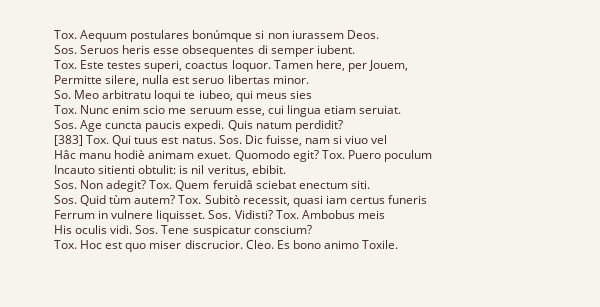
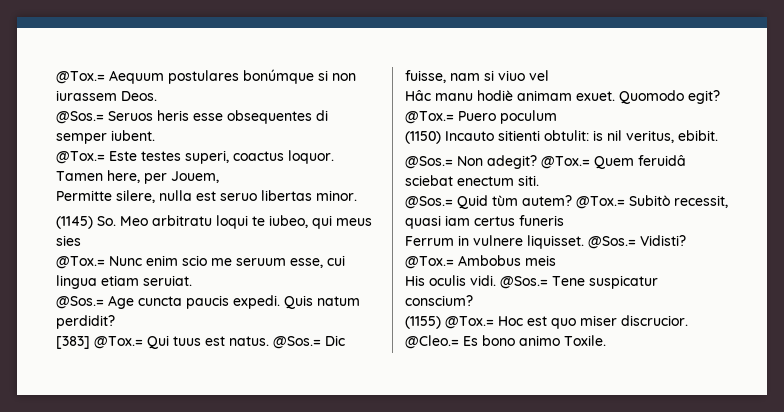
[54,30,77,39] Tox. -> [56,71,105,84] @Tox.=
[54,45,77,54] Sos. -> [56,111,104,124] @Sos.=
[54,60,77,69] Tox. -> [56,151,105,164] @Tox.=
(309, 79) none -> [56,216,93,229] (1145)
[54,105,77,114] Tox. -> [56,256,105,269] @Tox.=
[54,120,77,129] Sos. -> [56,296,104,309] @Sos.=
[86,135,110,144] Tox. -> [94,336,143,349] @Tox.=
[218,135,242,144] Sos. -> [273,336,321,349] @Sos.=
[321,150,345,159] Tox. -> [405,111,454,124] @Tox.=
(432, 156) none -> [405,131,441,144] (1150)
[54,180,77,189] Sos. -> [405,156,453,169] @Sos.=
[149,180,173,189] Tox. -> [541,156,590,169] @Tox.=
[54,195,77,204] Sos. -> [405,196,453,209] @Sos.=
[178,195,202,204] Tox. -> [576,196,625,209] @Tox.=
[208,210,299,219] Sos. Vidisti? Tox. -> [588,235,686,249] [405,256,454,269] @Sos.= Vidisti? @Tox.=
[135,225,159,234] Sos. -> [500,276,548,289] @Sos.=
[54,240,77,249] Tox. -> [405,316,494,329] (1155) @Tox.=
[245,240,274,249] Cleo. -> [405,335,459,349] @Cleo.=

